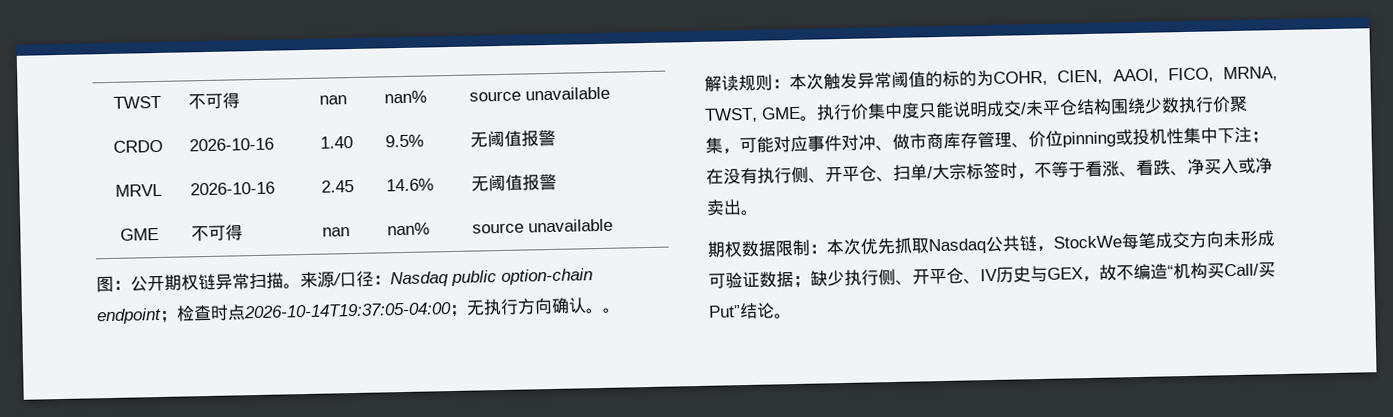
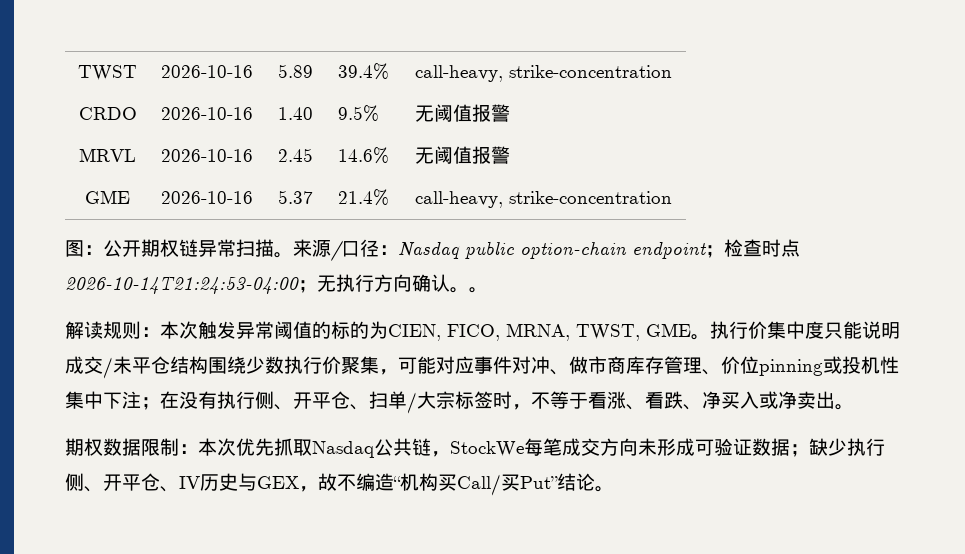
[188,92,241,110] [319,95,348,105] [384,90,428,104] [469,86,611,102] 不可得 | nan | nan% | source unavailable -> [161,65,254,78] [278,64,314,78] [338,63,390,80] [415,65,673,82] 2026-10-16 | 5.89 | 39.4% | call-heavy, strike-concentration
[191,224,244,242] [322,227,351,237] [387,222,431,236] [472,218,614,234] 不可得 | nan | nan% | source unavailable -> [161,191,254,204] [278,190,314,204] [338,189,390,206] [415,191,673,208] 2026-10-16 | 5.37 | 21.4% | call-heavy, strike-concentration
[243,302,452,319] 2026-10-14T19:37:05-04:00 -> [65,276,299,294] 2026-10-14T21:24:53-04:00
[993,68,1159,86] COHR, CIEN, AAOI, -> [388,324,441,341] CIEN,

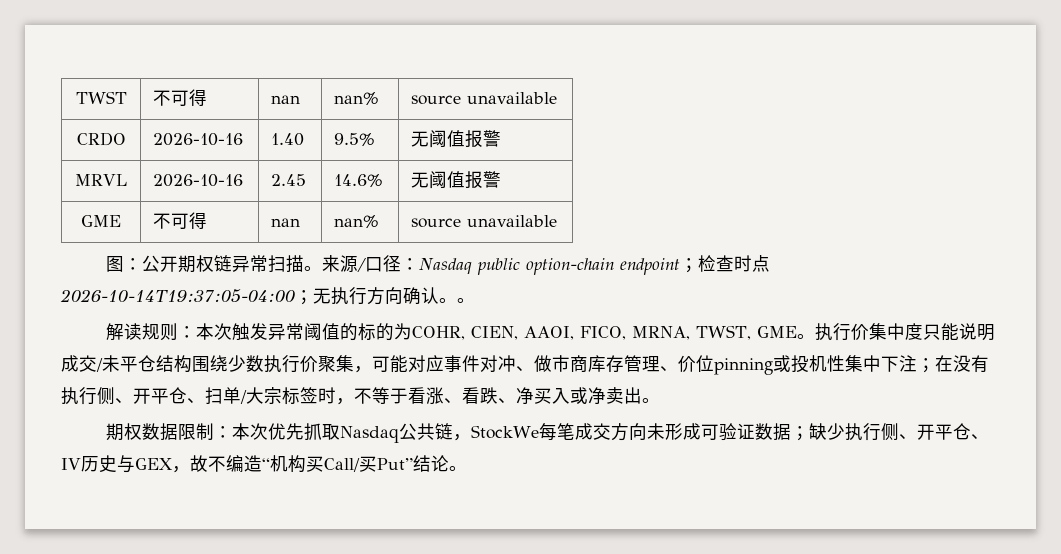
[161,65,254,78] [278,64,314,78] [338,63,390,80] [415,65,673,82] 2026-10-16 | 5.89 | 39.4% | call-heavy, strike-concentration -> [153,89,208,106] [271,95,301,104] [334,92,380,105] [411,92,558,105] 不可得 | nan | nan% | source unavailable
[161,191,254,204] [278,190,314,204] [338,189,390,206] [415,191,673,208] 2026-10-16 | 5.37 | 21.4% | call-heavy, strike-concentration -> [153,212,208,229] [271,218,301,227] [334,215,380,228] [411,215,558,228] 不可得 | nan | nan% | source unavailable
[65,276,299,294] 2026-10-14T21:24:53-04:00 -> [60,289,295,303] 2026-10-14T19:37:05-04:00
[388,324,441,341] CIEN, -> [412,326,575,340] COHR, CIEN, AAOI,

